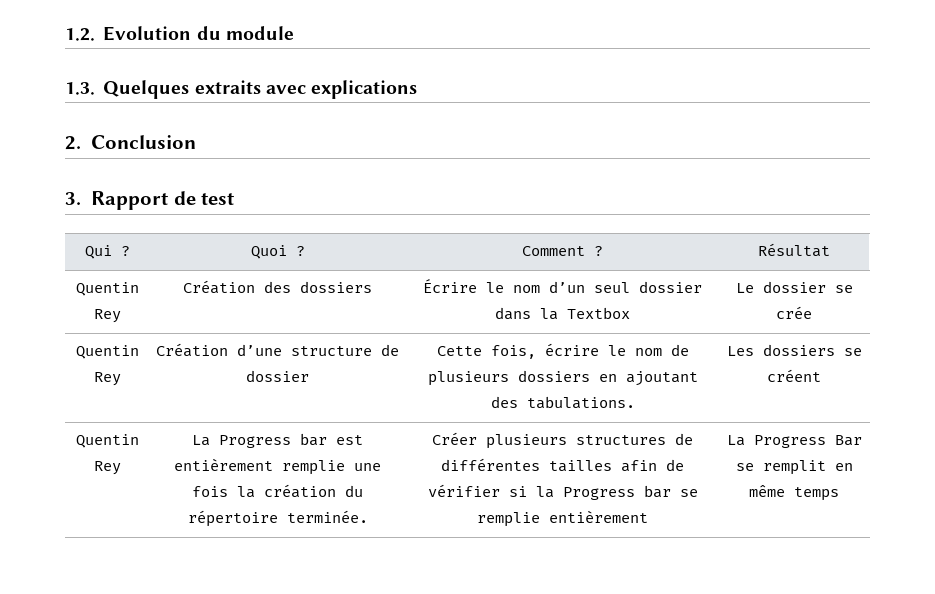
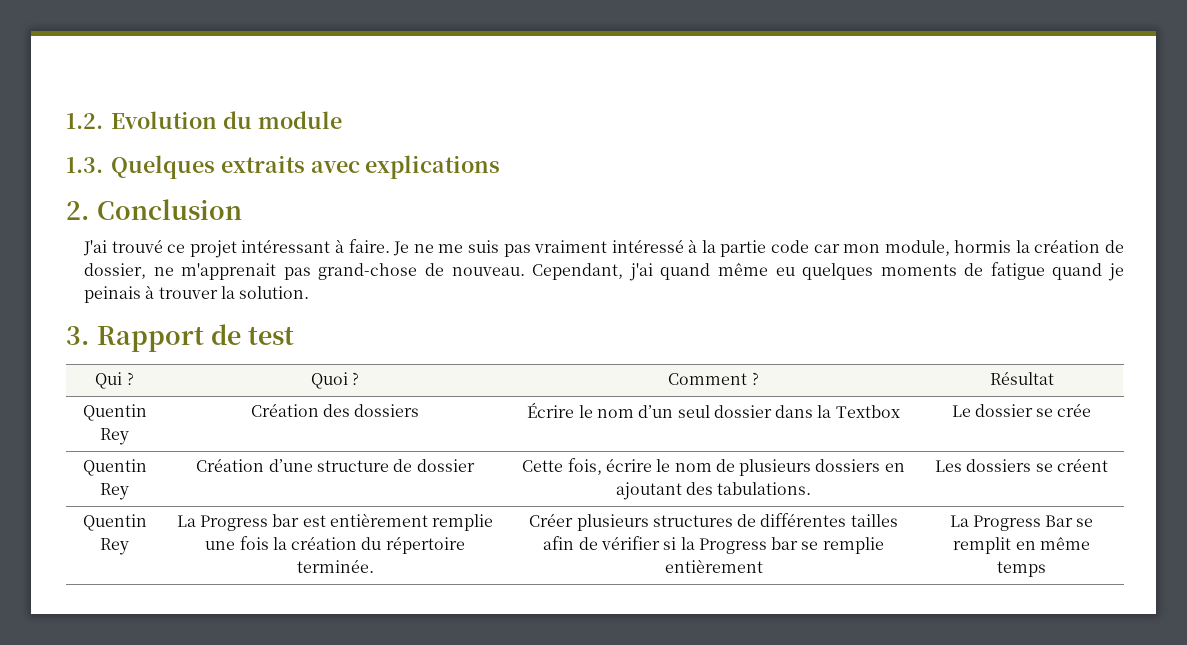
(197, 142) none -> [83,239,1124,258] [84,262,1124,281] [84,285,310,303] // J'ai trouvé ce projet intéressant à faire. Je ne me suis pas vraiment intéressé à la partie code car mon module, hormis la création de dossier, ne m'apprenait pas grand-chose de nouveau. Cependant, j'ai quand même eu quelques moments de fatigue quand je peinais à trouver la solution.

